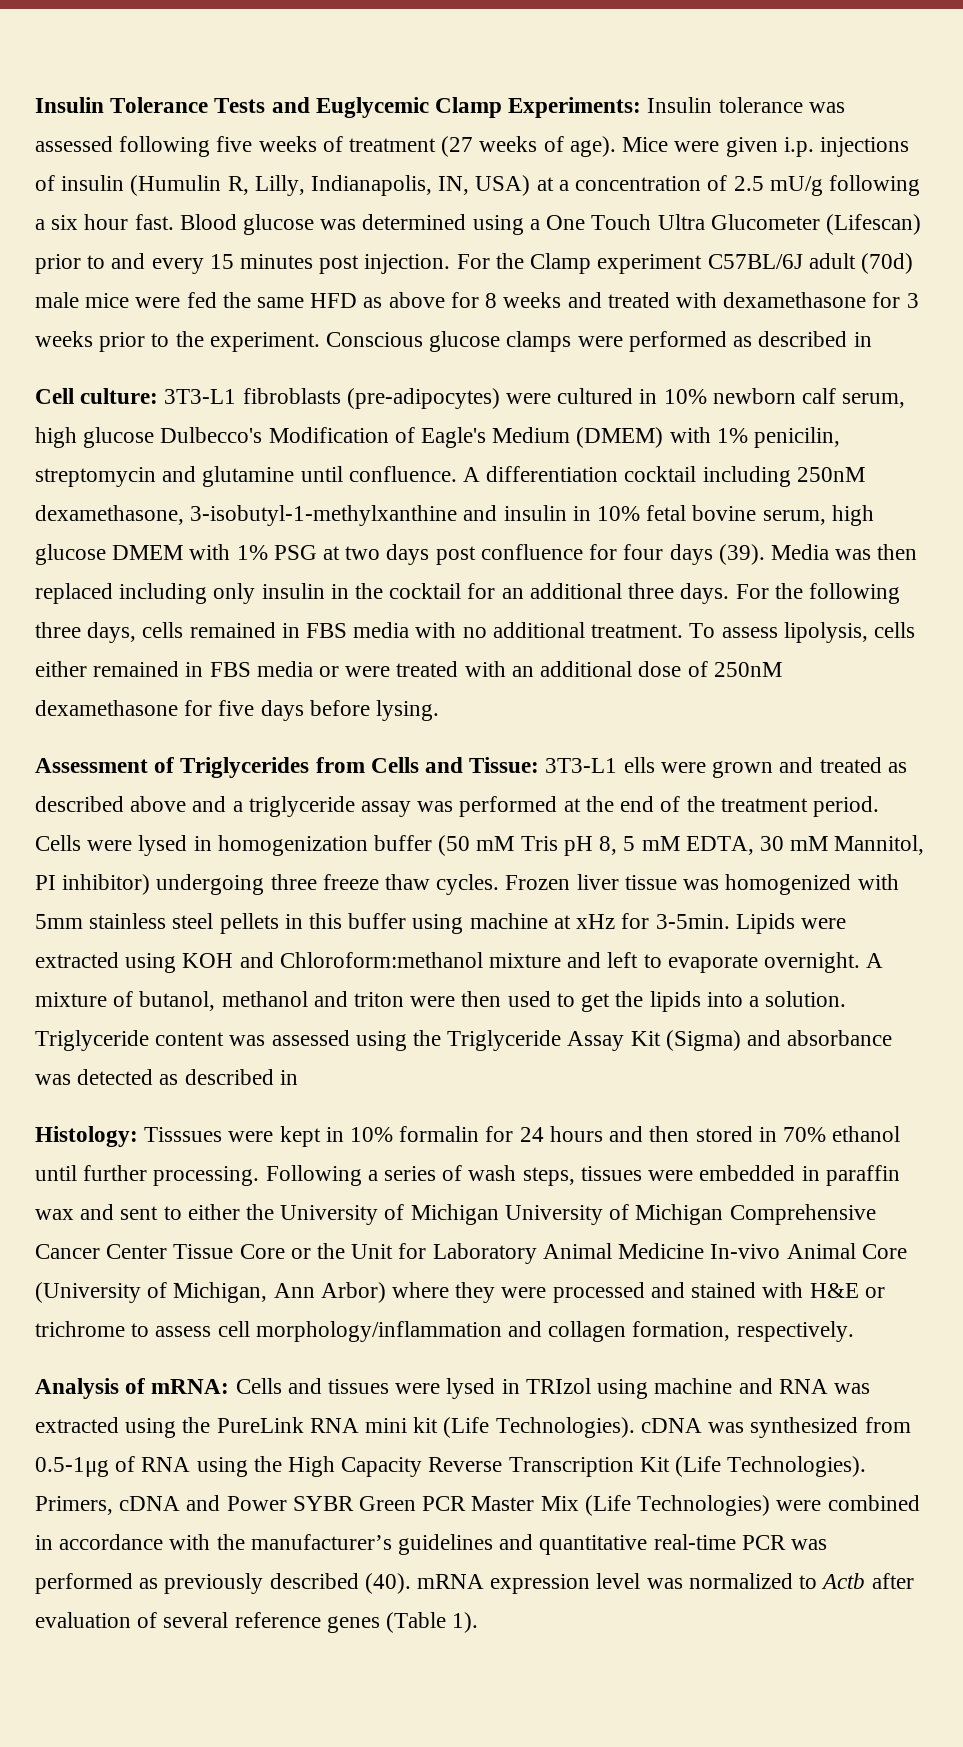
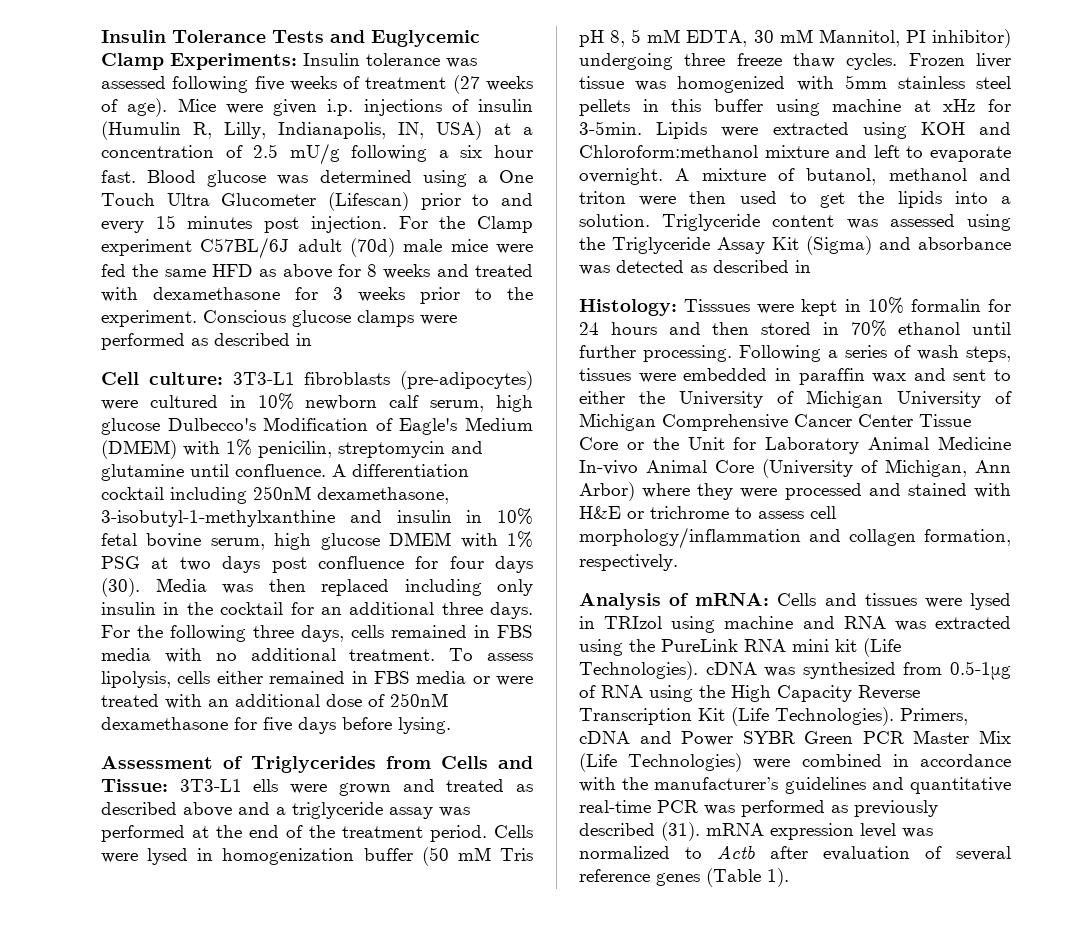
[718,544,765,565] (39). -> [101,578,140,597] (30).
[364,1573,411,1594] (40). -> [661,822,700,841] (31).

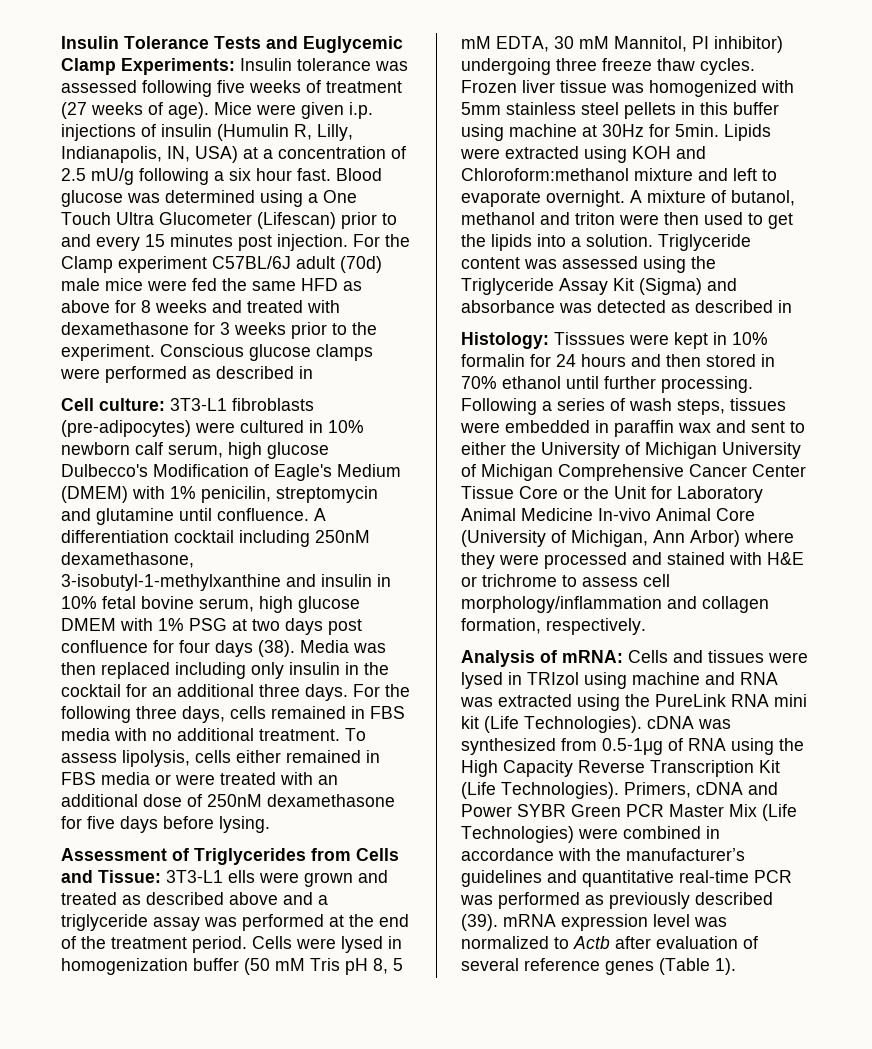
[101,578,140,597] (30). -> [258,640,295,657] (38).
[943,99,1011,112] [579,121,642,135] xHz for 3-5min. -> [602,124,719,137] 30Hz for 5min.
[661,822,700,841] (31). -> [461,914,498,931] (39).

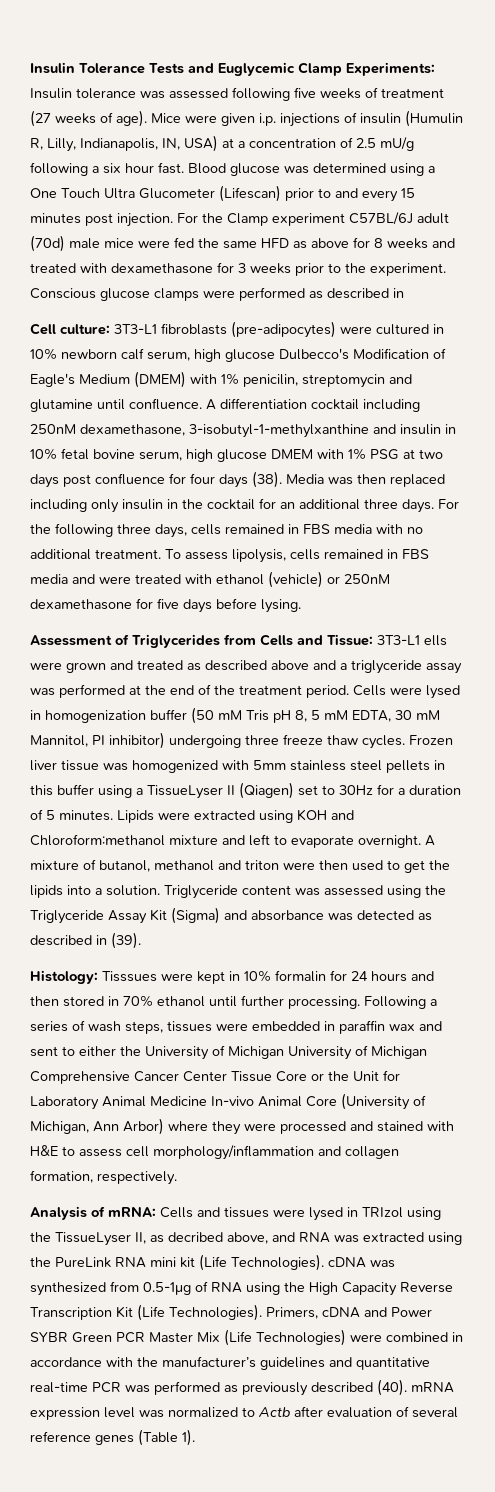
[236,750,380,763] [61,772,171,785] either remained in FBS media or -> [324,549,429,559] [30,574,95,584] remained in FBS media and
[318,775,338,785] [61,794,202,807] an additional dose of -> [216,571,340,588] ethanol (vehicle) or
[509,124,719,137] machine at 30Hz for 5min. -> [136,782,461,799] [30,809,113,821] a TissueLyser II (Qiagen) set to 30Hz for a duration of 5 minutes.
(792, 306) none -> [111,932,141,949] (39).
[461,574,557,587] or trichrome -> (58, 1150) none
[632,672,700,685] machine -> [30,1232,268,1246] the TissueLyser II, as decribed above,
[461,914,498,931] (39). -> [377,1379,407,1396] (40).

